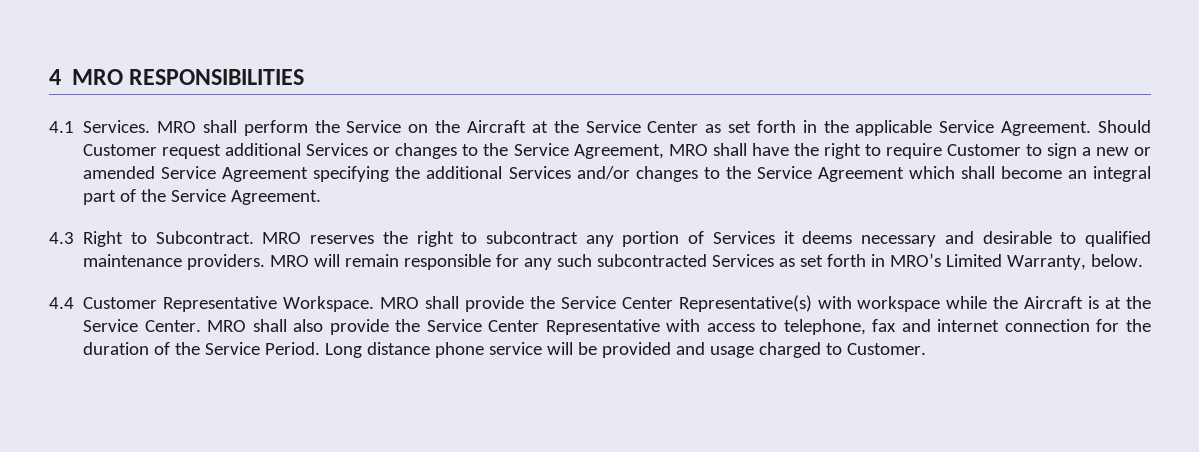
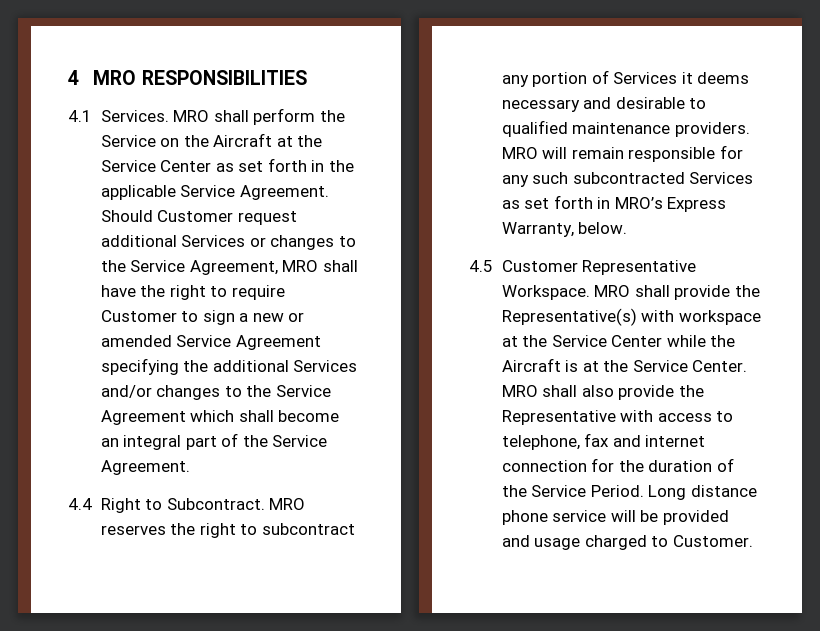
[49,232,74,244] 4.3 -> [68,498,92,510] 4.4
[946,254,1003,267] Limited -> [667,197,727,212] Express
[49,297,74,309] 4.4 -> [469,260,493,272] 4.5
[560,296,673,309] Service Center -> (760, 291) none
(941, 304) none -> [501,335,663,347] at the Service Center
[426,319,540,332] Service Center -> (704, 391) none

